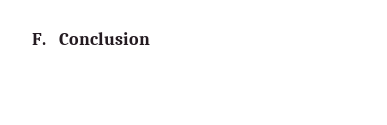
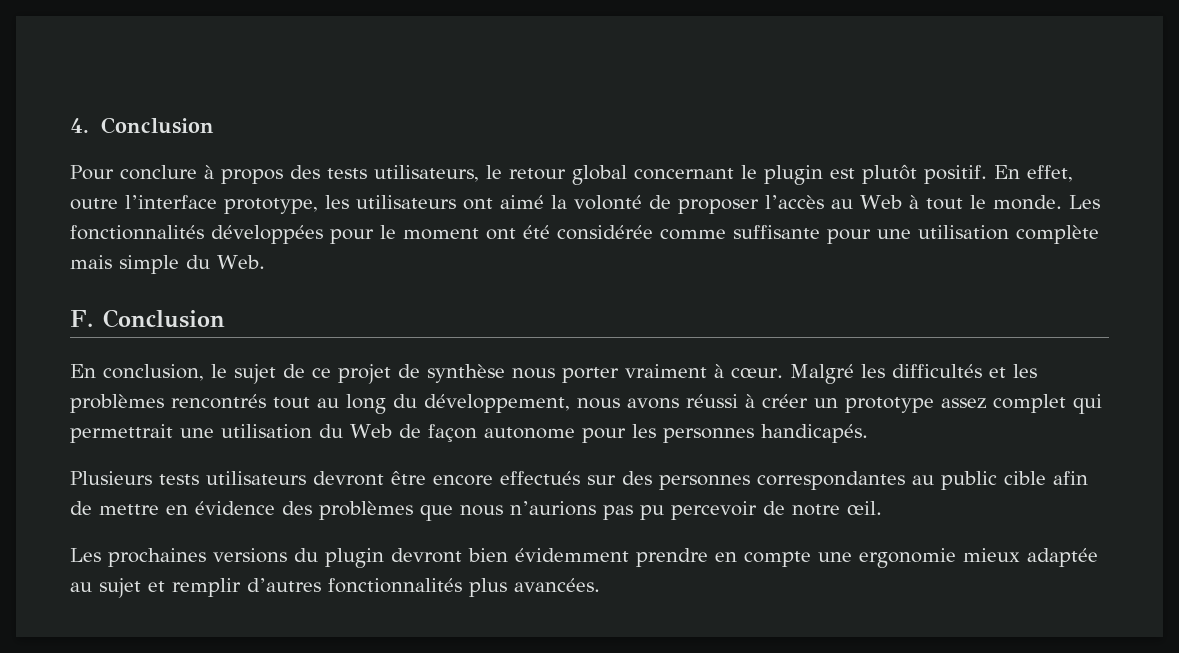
[32,32,150,45] F. Conclusion -> [70,117,215,134] [70,164,1073,185] [70,195,1100,214] [70,225,1099,244] [70,255,265,274] [70,309,226,328] [70,364,1037,384] [70,394,1102,414] [70,424,868,443] [70,471,1088,490] [70,501,882,521] [70,548,1098,568] [70,578,600,598] 4. Conclusion // Pour conclure à propos des tests utilisateurs, le retour global concernant le plugin est plutôt positif. En effet, outre l’interface prototype, les utilisateurs ont aimé la volonté de proposer l’accès au Web à tout le monde. Les fonctionnalités développées pour le moment ont été considérée comme suffisante pour une utilisation complète mais simple du Web. // F. Conclusion // En conclusion, le sujet de ce projet de synthèse nous porter vraiment à cœur. Malgré les difficultés et les problèmes rencontrés tout au long du développement, nous avons réussi à créer un prototype assez complet qui permettrait une utilisation du Web de façon autonome pour les personnes handicapés. // Plusieurs tests utilisateurs devront être encore effectués sur des personnes correspondantes au public cible afin de mettre en évidence des problèmes que nous n’aurions pas pu percevoir de notre œil. // Les prochaines versions du plugin devront bien évidemment prendre en compte une ergonomie mieux adaptée au sujet et remplir d’autres fonctionnalités plus avancées.

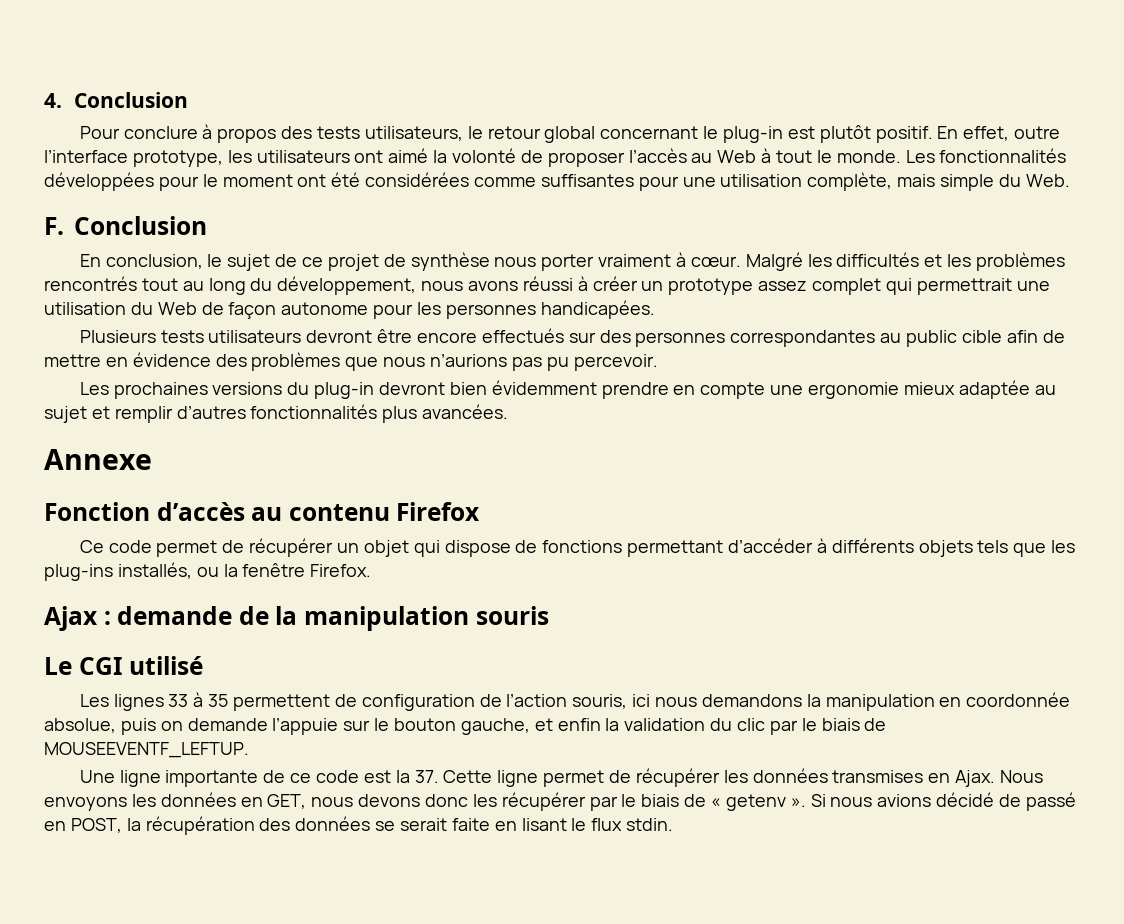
[763,165,823,185] plugin -> [722,126,783,143] plug-in
[557,225,820,240] considérée comme suffisante -> [365,172,634,187] considérées comme suffisantes
[1016,225,1099,244] complète -> [807,172,893,191] complète,
[760,424,868,443] handicapés. -> [540,300,655,319] handicapées.
[671,501,882,520] percevoir de notre œil. -> [573,354,658,371] percevoir.
[325,548,384,568] plugin -> [314,382,375,399] plug-in
(600, 585) none -> [44,449,152,470] [44,502,481,521] [79,538,1076,557] [44,562,372,581] [44,606,549,631] [44,656,204,675] [79,692,1071,711] [44,718,887,735] [44,742,249,758] [79,768,1043,787] [44,792,1076,811] [44,816,674,835] // Annexe // Fonction d’accès au contenu Firefox // Ce code permet de récupérer un objet qui dispose de fonctions permettant d’accéder à différents objets tels que les plug-ins installés, ou la fenêtre Firefox. // Ajax : demande de la manipulation souris // Le CGI utilisé // Les lignes 33 à 35 permettent de configuration de l’action souris, ici nous demandons la manipulation en coordonnée absolue, puis on demande l’appuie sur le bouton gauche, et enfin la validation du clic par le biais de MOUSEEVENTF_LEFTUP. // Une ligne importante de ce code est la 37. Cette ligne permet de récupérer les données transmises en Ajax. Nous envoyons les données en GET, nous devons donc les récupérer par le biais de « getenv ». Si nous avions décidé de passé en POST, la récupération des données se serait faite en lisant le flux stdin.

